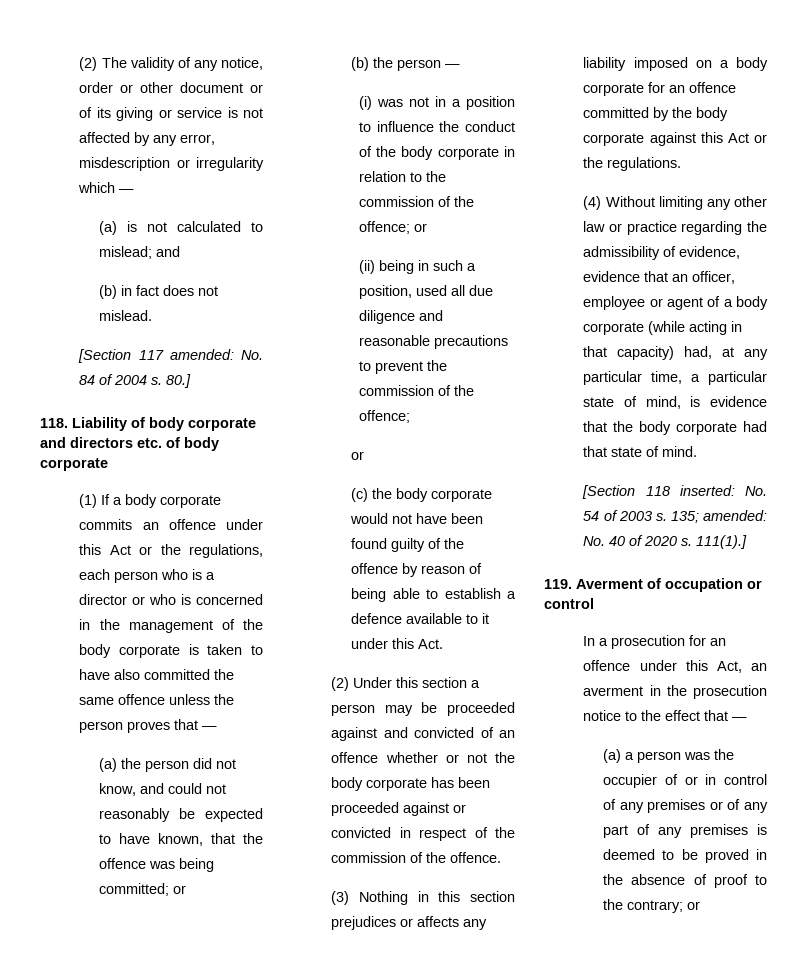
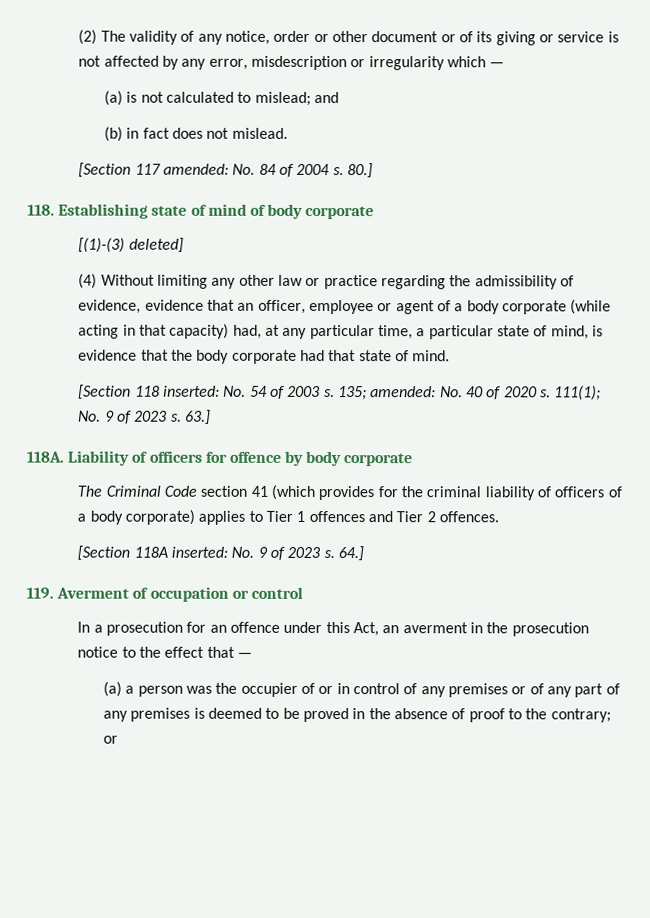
[72,417,256,431] [40,437,219,451] [40,458,108,471] [79,494,222,508] [79,519,263,530] [79,544,263,558] [79,569,216,583] [79,594,263,605] [79,619,263,633] [79,644,263,658] [79,669,235,680] [79,694,235,705] [79,719,218,733] [99,758,237,772] [99,783,227,796] [99,808,263,822] [99,833,263,846] [99,858,215,872] [99,883,187,896] [351,57,461,71] [358,96,515,110] [358,121,515,132] [358,146,515,160] [358,171,446,182] [358,196,474,207] [358,221,427,234] [358,260,476,274] [358,285,493,299] [358,310,443,324] [358,335,508,349] [358,360,447,374] [358,385,474,396] [358,410,410,423] [351,451,365,460] [351,488,493,502] [350,513,484,524] [351,538,465,552] [351,563,483,577] [351,588,516,602] [351,613,490,624] [351,638,444,649] [331,677,481,691] [331,702,515,716] [331,727,515,741] [331,752,515,763] [331,777,491,791] [331,802,467,816] [331,827,515,841] [331,852,502,863] [331,891,515,905] [331,916,488,930] [583,57,768,71] [583,82,737,96] [583,107,729,121] [583,132,767,146] [583,157,682,171] Liability of body corporate and directors etc. of body corporate // (1) If a body corporate commits an offence under this Act or the regulations, each person who is a director or who is concerned in the management of the body corporate is taken to have also committed the same offence unless the person proves that — // (a) the person did not know, and could not reasonably be expected to have known, that the offence was being committed; or // (b) the person — // (i) was not in a position to influence the conduct of the body corporate in relation to the commission of the offence; or // (ii) being in such a position, used all due diligence and reasonable precautions to prevent the commission of the offence; // or // (c) the body corporate would not have been found guilty of the offence by reason of being able to establish a defence available to it under this Act. // (2) Under this section a person may be proceeded against and convicted of an offence whether or not the body corporate has been proceeded against or convicted in respect of the commission of the offence. // (3) Nothing in this section prejudices or affects any liability imposed on a body corporate for an offence committed by the body corporate against this Act or the regulations. -> [58,203,375,220] [78,237,184,253] Establishing state of mind of body corporate // [(1)-(3) deleted]
[696,535,748,549] 111(1).] -> [554,385,602,401] [78,409,212,425] [26,450,414,467] [77,484,622,501] [77,509,499,525] [77,545,364,562] 111(1); No. 9 of 2023 s. 63.] // 118A. Liability of officers for offence by body corporate // The Criminal Code section 41 (which provides for the criminal liability of officers of a body corporate) applies to Tier 1 offences and Tier 2 offences. // [Section 118A inserted: No. 9 of 2023 s. 64.]

